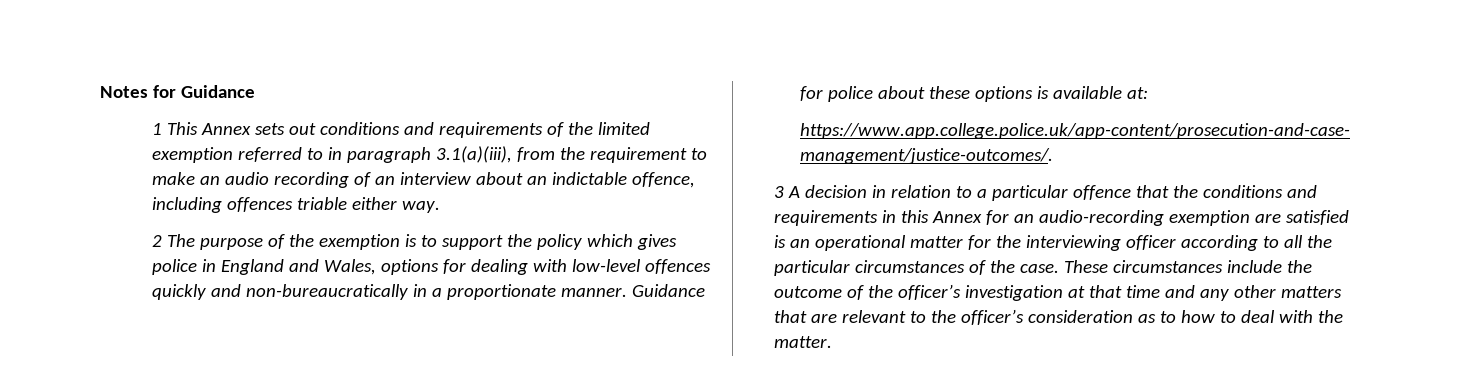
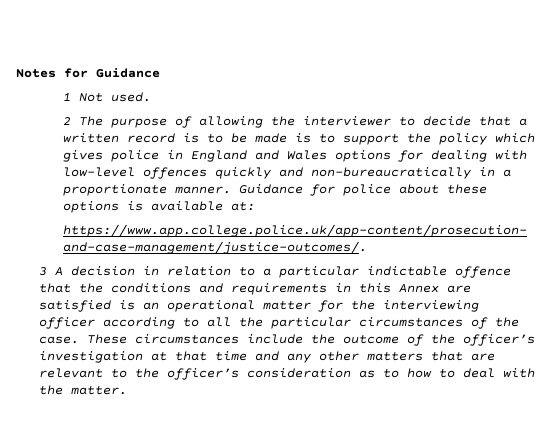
[167,122,650,138] [152,146,707,163] [152,172,695,188] [152,197,440,213] [152,234,400,250] This Annex sets out conditions and requirements of the limited exemption referred to in paragraph 3.1(a)(iii), from the requirement to make an audio recording of an interview about an indictable offence, including offences triable either way. // 2 The purpose of the exemption -> [78,92,151,102] [62,116,527,128] [62,133,287,143] Not used. // 2 The purpose of allowing the interviewer to decide that a written record is to be made
[323,259,376,275] Wales, -> [286,150,327,160] Wales
(1068, 193) none -> [367,266,448,276] indictable
[985,210,1250,226] for an audio-recording exemption -> (440, 288) none

